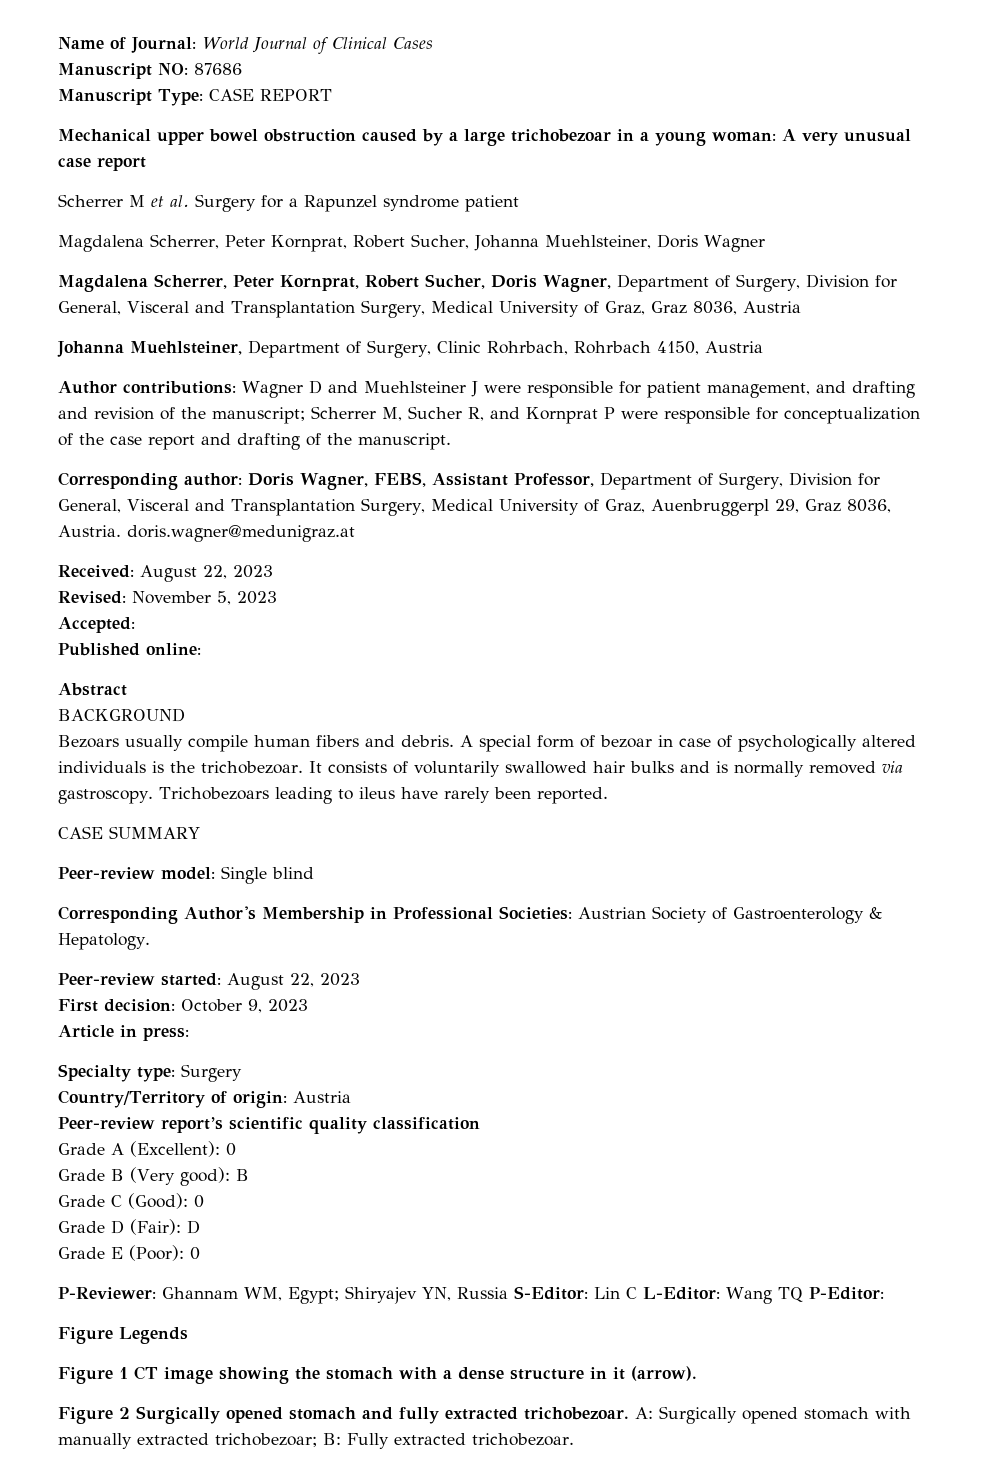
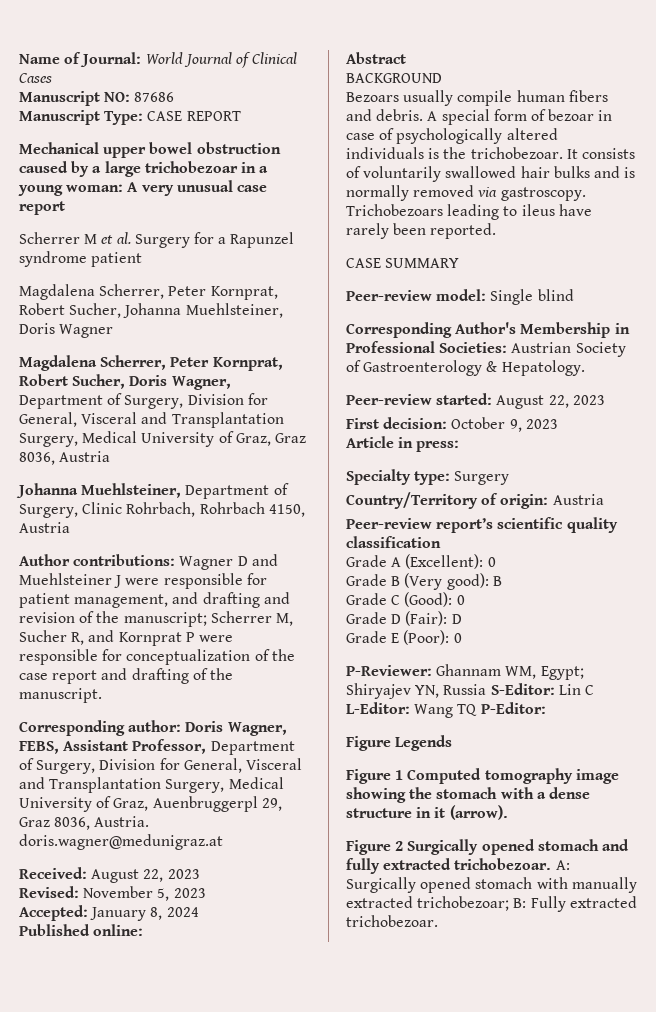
(135, 625) none -> [90,907,199,921] January 8, 2024
[134,1366,158,1380] CT -> [407,768,573,784] Computed tomography

